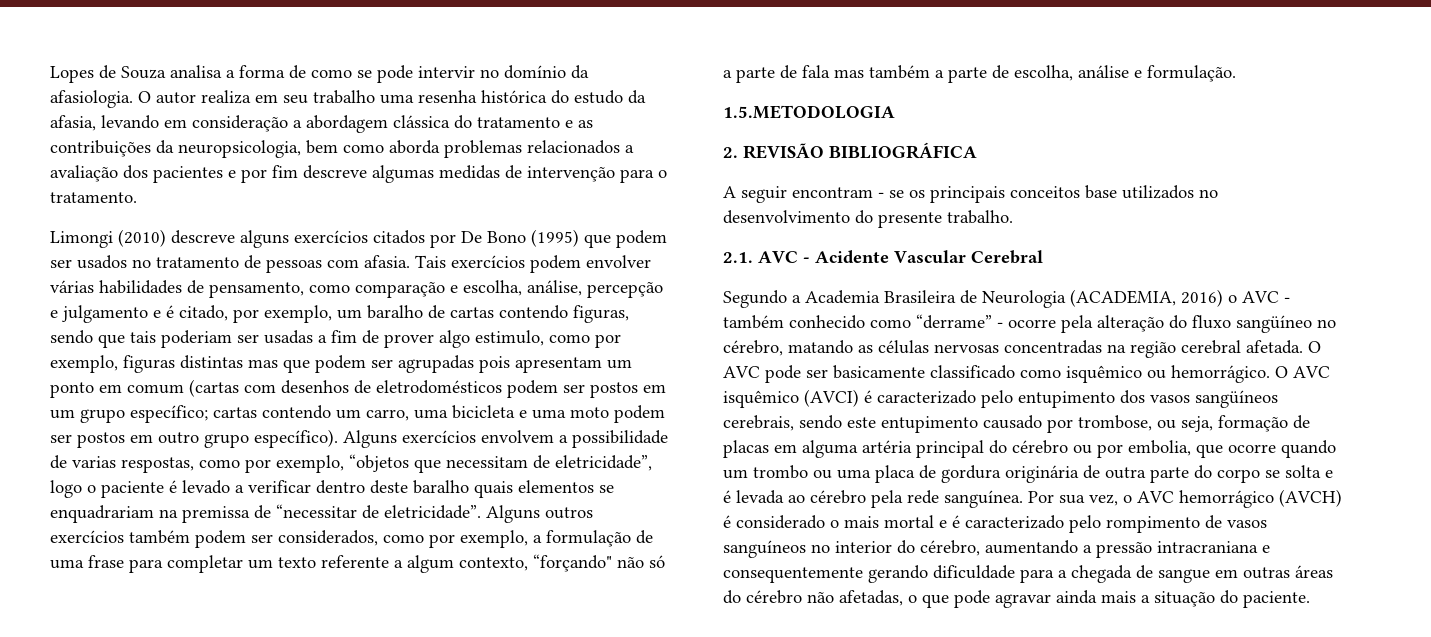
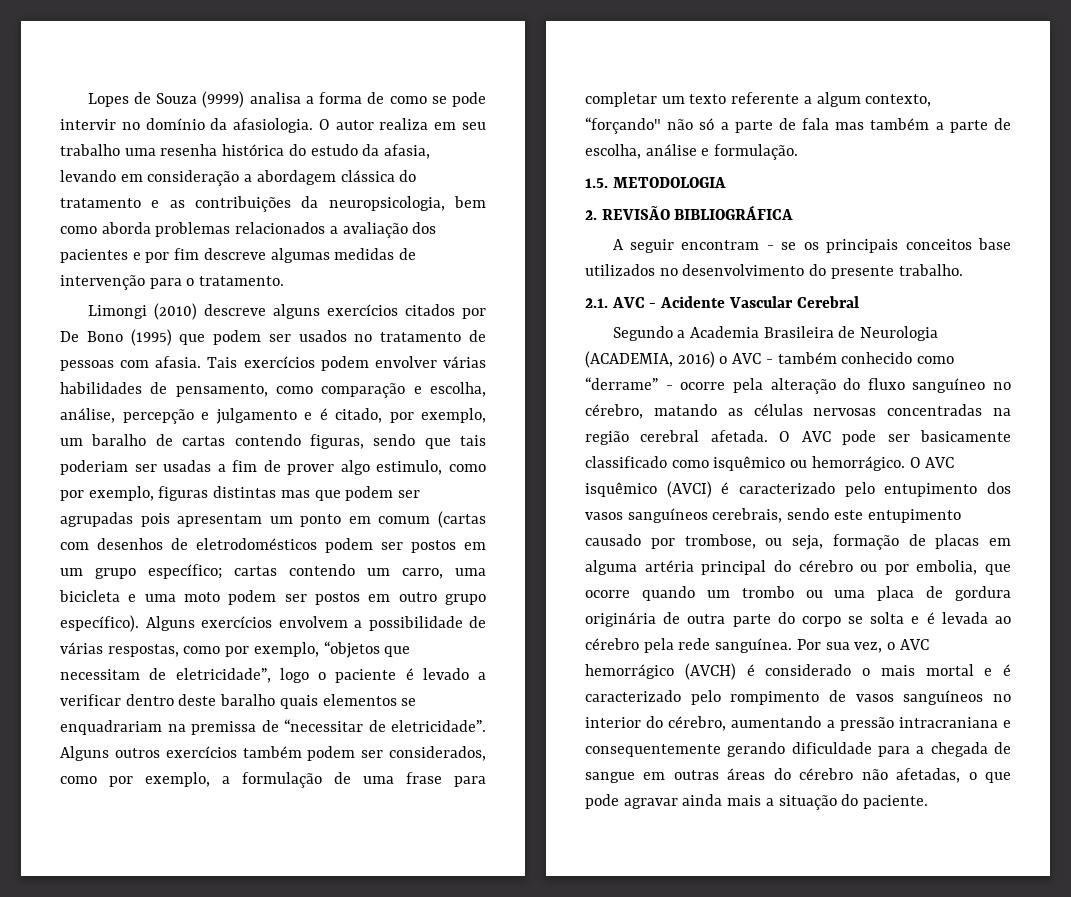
(166, 72) none -> [202,91,245,108] (9999)
[72,456,116,468] varias -> [60,642,103,654] várias
[723,105,895,119] 1.5.METODOLOGIA -> [585,177,726,188] 1.5. METODOLOGIA
[1236,315,1312,333] sangüíneo -> [912,378,986,393] sanguíneo
[1195,390,1278,408] sangüíneos -> [627,508,708,523] sanguíneos

